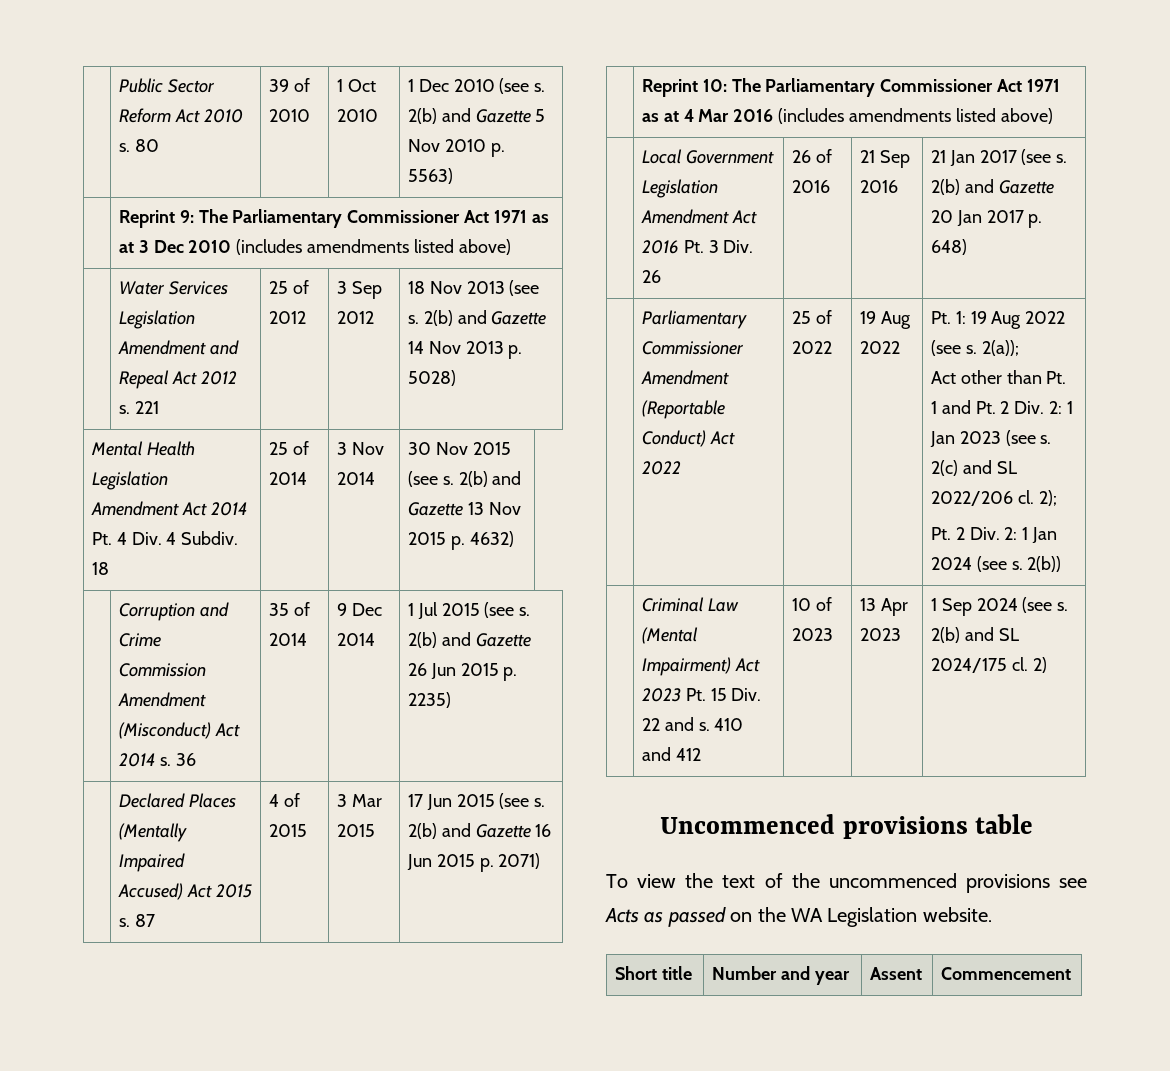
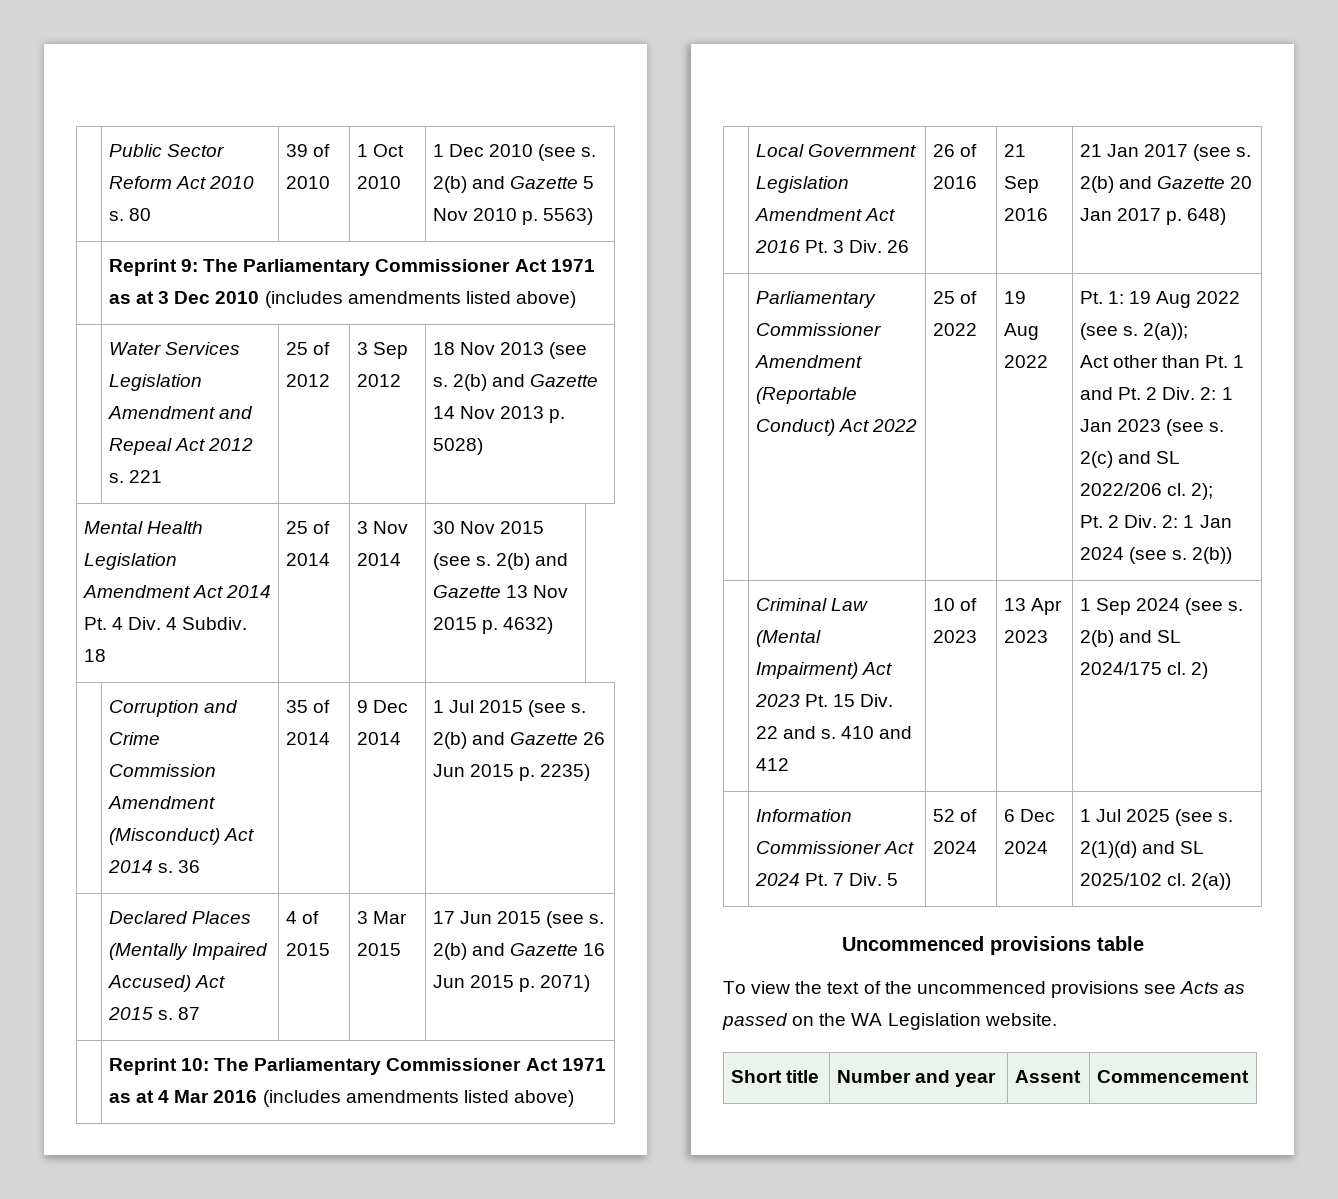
(1047, 665) none -> [755,809,852,822] [755,841,914,854] [754,873,899,886] [932,809,977,822] [932,841,977,854] [1003,809,1055,822] [1003,841,1048,854] [1079,809,1234,826] [1079,841,1205,858] [1079,873,1232,890] // | Information Commissioner Act 2024 Pt. 7 Div. 5 | 52 of 2024 | 6 Dec 2024 | 1 Jul 2025 (see s. 2(1)(d) and SL 2025/102 cl. 2(a))

